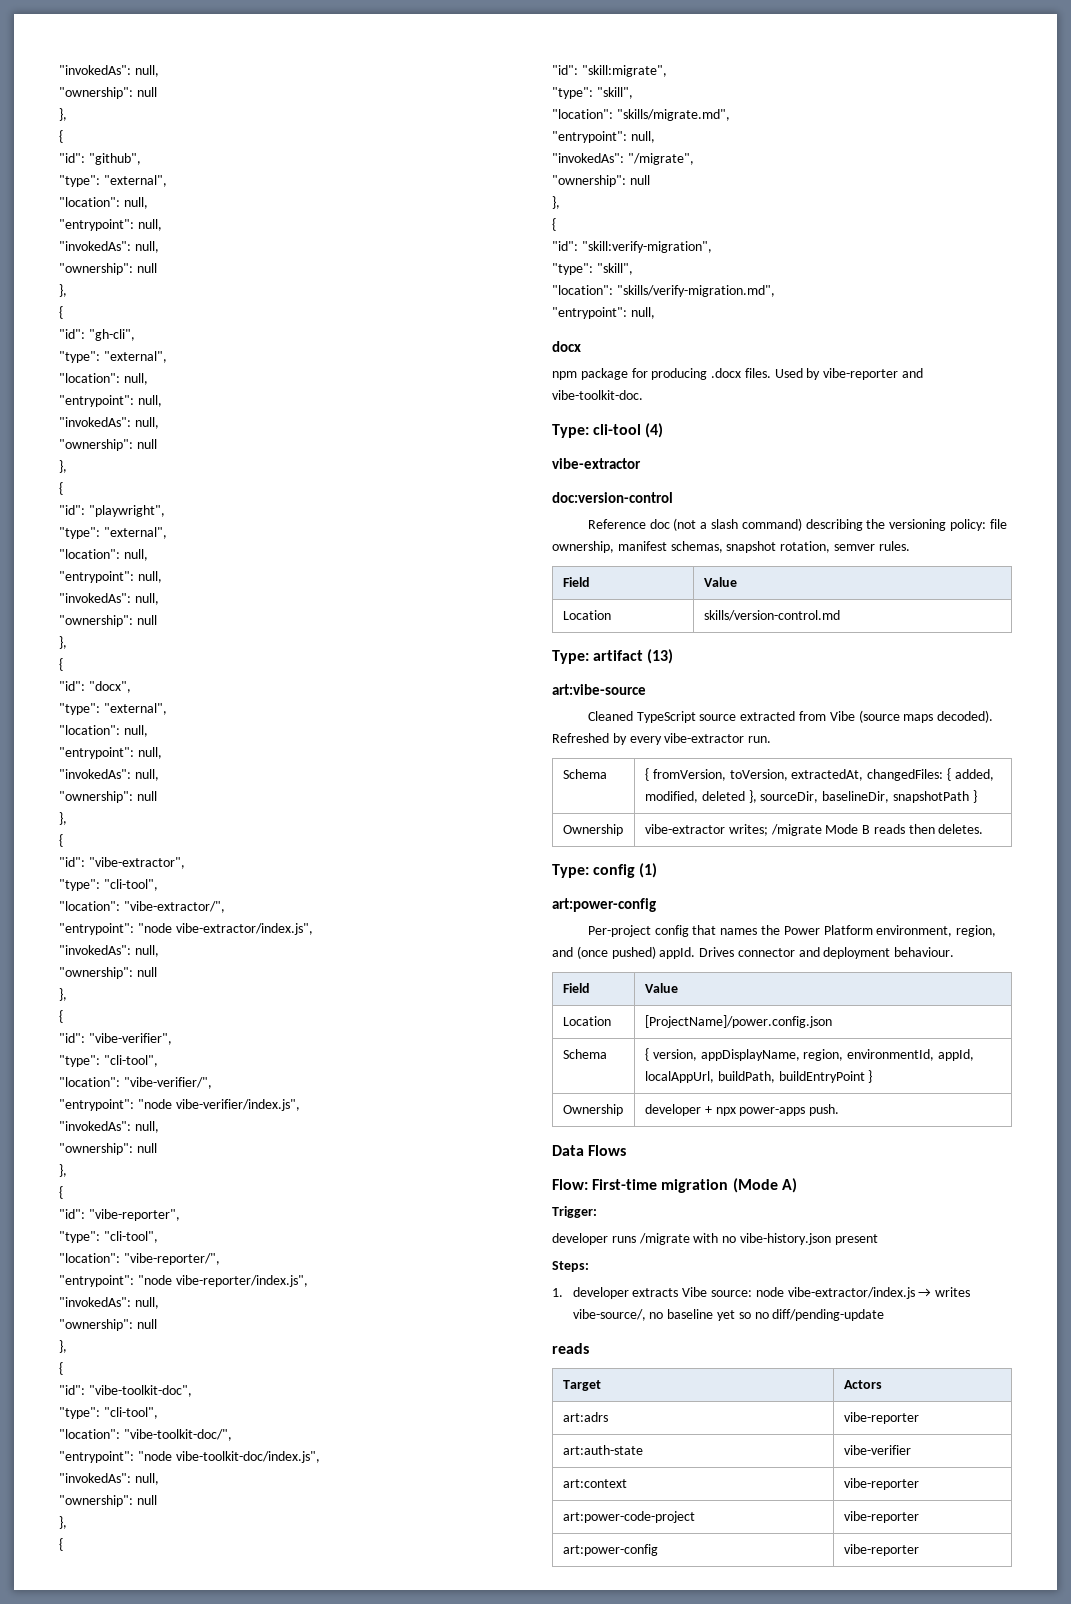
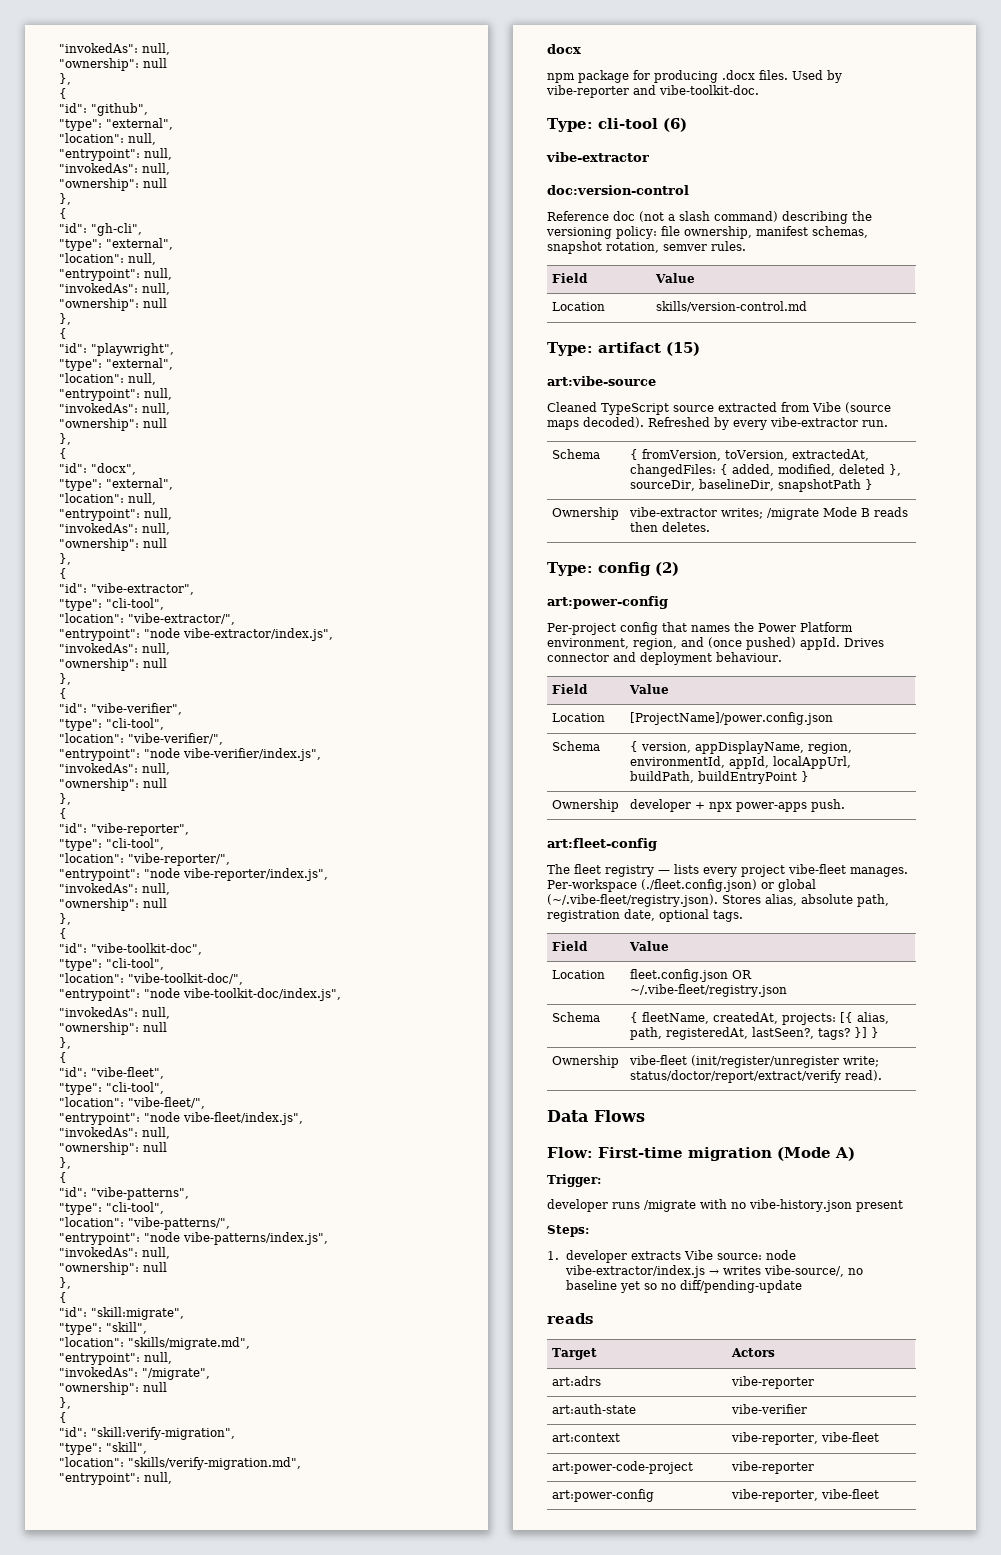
(63, 1544) none -> [59,1067,164,1079] [59,1082,164,1095] [59,1097,205,1109] [59,1112,303,1125] [59,1127,170,1139] [59,1142,167,1155] [59,1157,71,1169] [59,1172,67,1183] [59,1187,189,1200] [59,1202,164,1215] [59,1217,230,1230] [59,1232,328,1245] [59,1247,170,1259] [59,1262,167,1275] [59,1277,71,1289] [59,1292,67,1303] // "id": "vibe-fleet", // "type": "cli-tool", // "location": "vibe-fleet/", // "entrypoint": "node vibe-fleet/index.js", // "invokedAs": null, // "ownership": null // }, // { // "id": "vibe-patterns", // "type": "cli-tool", // "location": "vibe-patterns/", // "entrypoint": "node vibe-patterns/index.js", // "invokedAs": null, // "ownership": null // }, // {
[645,423,664,438] (4) -> [662,118,687,132] (6)
[647,649,674,664] (13) -> [665,342,700,356] (15)
[639,863,658,878] (1) -> [654,562,679,576] (2)
(840, 1110) none -> [547,838,657,851] [547,864,908,877] [547,879,816,892] [547,894,889,907] [547,909,743,922] [552,941,589,951] [629,941,670,951] [552,970,606,979] [630,969,753,982] [630,984,788,997] [552,1012,601,1022] [630,1012,890,1025] [630,1027,880,1040] [552,1055,620,1068] [629,1055,880,1068] [630,1070,883,1083] // art:fleet-config // The fleet registry — lists every project vibe-fleet manages. Per-workspace (./fleet.config.json) or global (~/.vibe-fleet/registry.json). Stores alias, absolute path, registration date, optional tags. // Field | Value // Location | fleet.config.json OR ~/.vibe-fleet/registry.json // Schema | { fleetName, createdAt, projects: [{ alias, path, registeredAt, lastSeen?, tags? }] } // Ownership | vibe-fleet (init/register/unregister write; status/doctor/report/extract/verify read).
[843,1478,919,1490] vibe-reporter -> [731,1432,880,1445] vibe-reporter, vibe-fleet
[843,1544,919,1556] vibe-reporter -> [731,1489,880,1502] vibe-reporter, vibe-fleet

